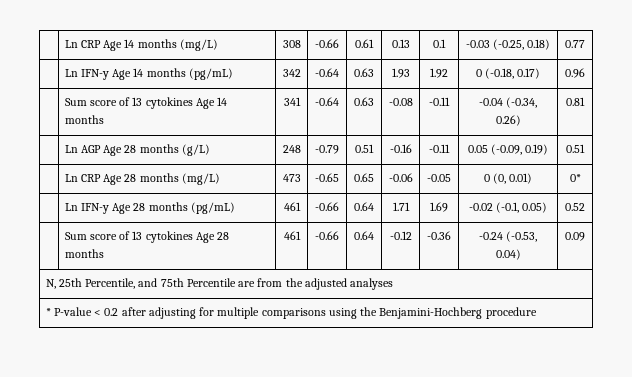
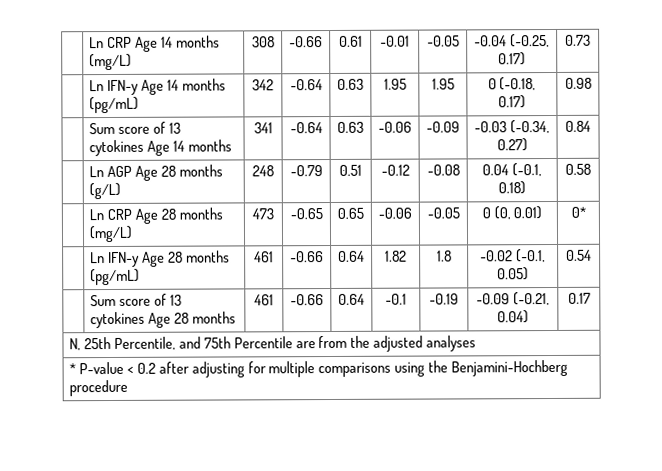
[391,39,410,48] [433,39,446,48] [465,39,551,50] [565,40,585,48] 0.13 | 0.1 | -0.03 (-0.25, 0.18) | 0.77 -> [380,35,410,47] [426,35,460,47] [474,34,550,48] [498,52,526,66] [565,34,591,46] -0.01 | -0.05 | -0.04 (-0.25, 0.17) | 0.73
[391,68,410,78] [430,68,448,78] 1.93 | 1.92 -> [383,78,407,90] [431,78,455,90] 1.95 | 1.95
[565,68,585,78] 0.96 -> [564,77,592,89] 0.98
[388,98,413,106] [429,97,450,106] [478,97,538,108] [495,115,521,126] [566,97,585,106] -0.08 | -0.11 | -0.04 (-0.34, 0.26) | 0.81 -> [378,121,412,133] [426,121,460,133] [474,120,550,134] [496,138,528,152] [565,120,591,132] -0.06 | -0.09 | -0.03 (-0.34, 0.27) | 0.84
[389,144,412,153] [429,144,450,153] [467,144,549,155] [566,144,585,153] -0.16 | -0.11 | 0.05 (-0.09, 0.19) | 0.51 -> [380,164,410,176] [426,164,460,176] [482,163,542,177] [498,181,526,195] [565,163,591,175] -0.12 | -0.08 | 0.04 (-0.1, 0.18) | 0.58
[392,202,410,211] [430,202,448,212] 1.71 | 1.69 -> [385,250,407,262] [436,250,452,262] 1.82 | 1.8
[565,203,585,211] 0.52 -> [566,249,592,261] 0.54
[389,231,412,240] [427,231,451,240] [478,231,538,242] -0.12 | -0.36 | -0.24 (-0.53, -> [385,293,407,305] [429,293,459,305] [476,292,550,306] -0.1 | -0.19 | -0.09 (-0.21,
[565,232,585,241] 0.09 -> [567,292,591,304] 0.17

